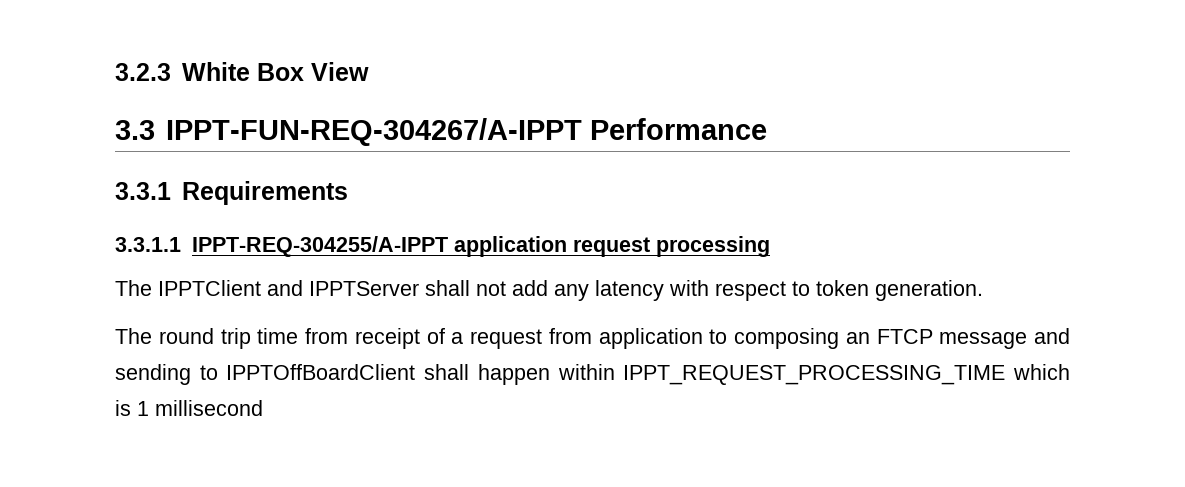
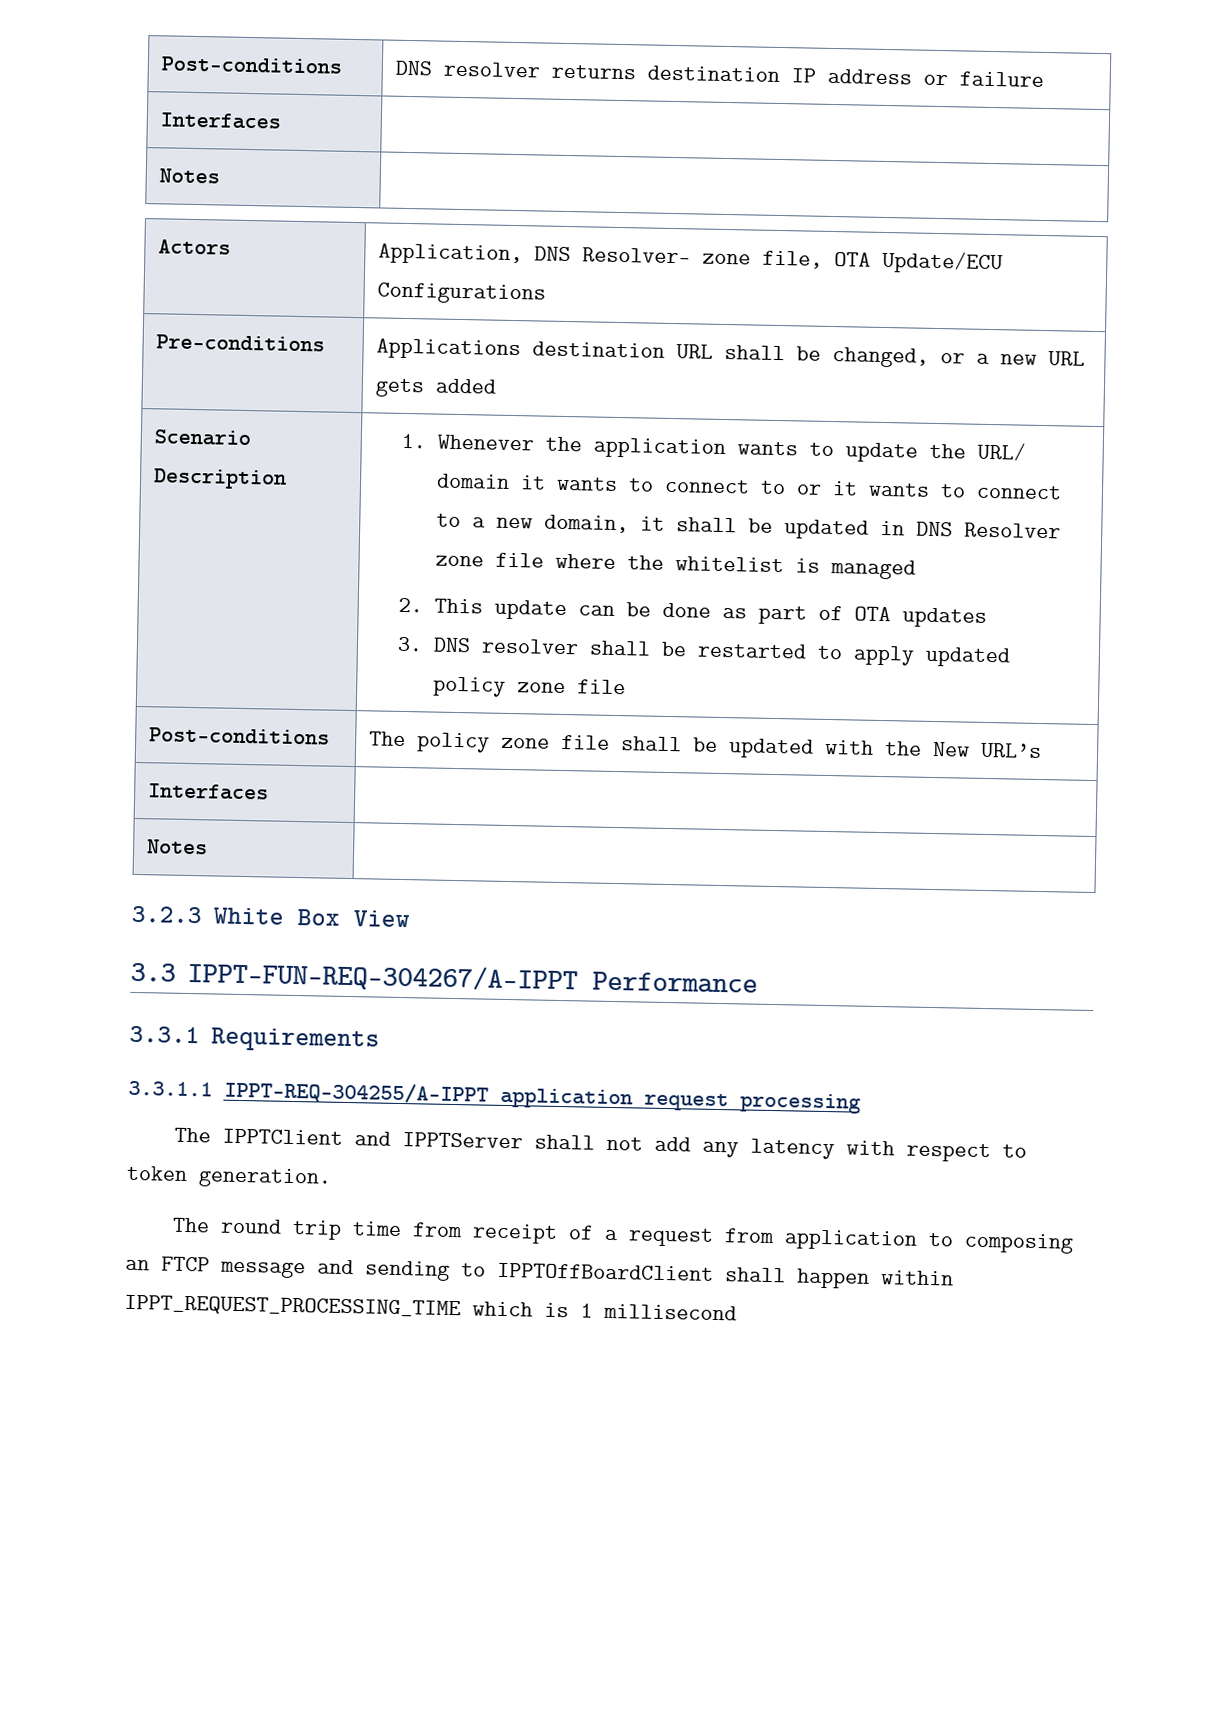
(115, 72) none -> [161,56,344,74] [395,60,1045,87] [160,112,282,130] [159,168,221,184] [158,239,232,255] [378,243,1004,275] [377,282,547,305] [156,334,326,352] [376,338,1086,368] [375,378,498,398] [154,429,252,447] [153,468,288,490] [401,433,1026,463] [435,473,1062,500] [435,513,1061,540] [434,552,916,580] [398,597,987,628] [397,636,1011,668] [432,676,626,697] [149,727,331,745] [369,731,1043,759] [148,783,270,801] [147,839,209,855] Post-conditions | DNS resolver returns destination IP address or failure // Interfaces | // Notes | // Actors | Application, DNS Resolver- zone file, OTA Update/ECU Configurations // Pre-conditions | Applications destination URL shall be changed, or a new URL gets added // Scenario Description | 1. Whenever the application wants to update the URL/ domain it wants to connect to or it wants to connect to a new domain, it shall be updated in DNS Resolver zone file where the whitelist is managed // 2. This update can be done as part of OTA updates // 3. DNS resolver shall be restarted to apply updated policy zone file // Post-conditions | The policy zone file shall be updated with the New URL’s // Interfaces | // Notes | //

